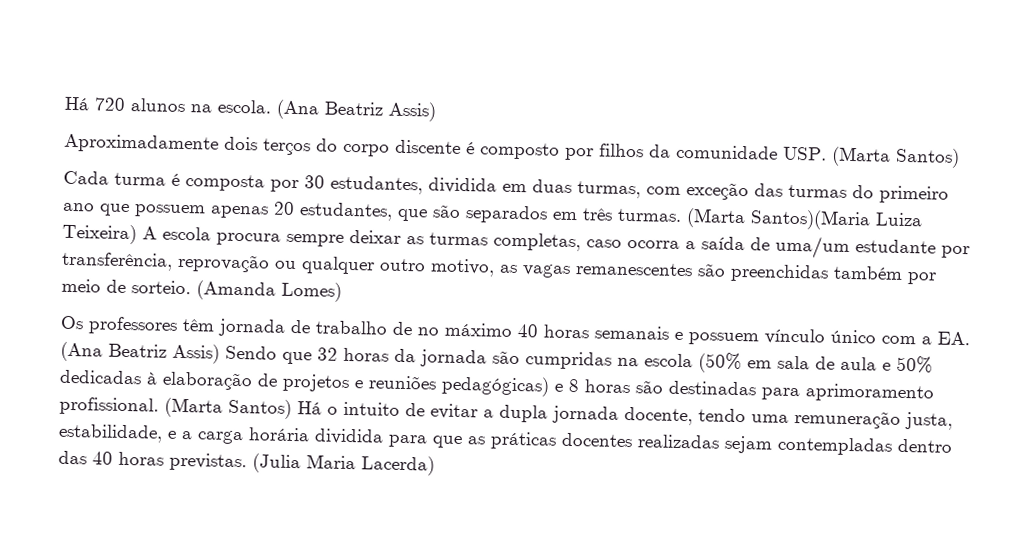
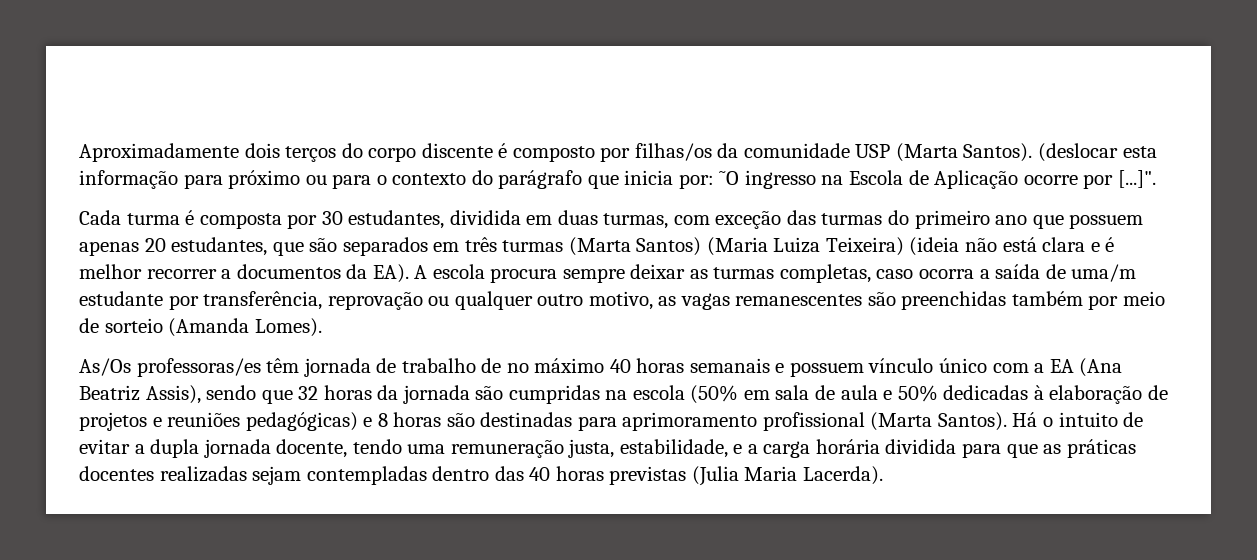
[64,96,436,122] Há 720 alunos na escola. (Ana Beatriz Assis) // -> (79, 152) none
[599,143,644,158] filhos -> [634,143,712,161] filhas/os
[783,146,960,168] USP. (Marta Santos) -> [855,143,1157,162] [79,170,1156,189] USP (Marta Santos). (deslocar esta informação para próximo ou para o contexto do parágrafo que inicia por: ˜O ingresso na Escola de Aplicação ocorre por [...]".
[617,208,923,231] [62,223,137,245] turmas. (Marta Santos)(Maria Luiza Teixeira) -> [502,237,1115,256] [79,264,409,283] turmas (Marta Santos) (Maria Luiza Teixeira) (ideia não está clara e é melhor recorrer a documentos da EA).
[775,235,850,259] uma/um -> [1071,264,1137,282] uma/m
[131,280,342,302] [60,315,178,335] sorteio. (Amanda Lomes) // Os professores -> [104,318,322,337] [79,358,261,377] sorteio (Amanda Lomes). // As/Os professoras/es
[937,331,970,346] [60,341,277,364] EA. (Ana Beatriz Assis) Sendo -> [1049,358,1123,377] [79,385,257,404] EA (Ana Beatriz Assis), sendo
[59,396,292,419] profissional. (Marta Santos) -> [762,412,1007,431] profissional (Marta Santos).
[169,452,247,472] previstas. -> [609,466,687,485] previstas
[361,455,435,476] Lacerda) -> [802,466,883,485] Lacerda).

